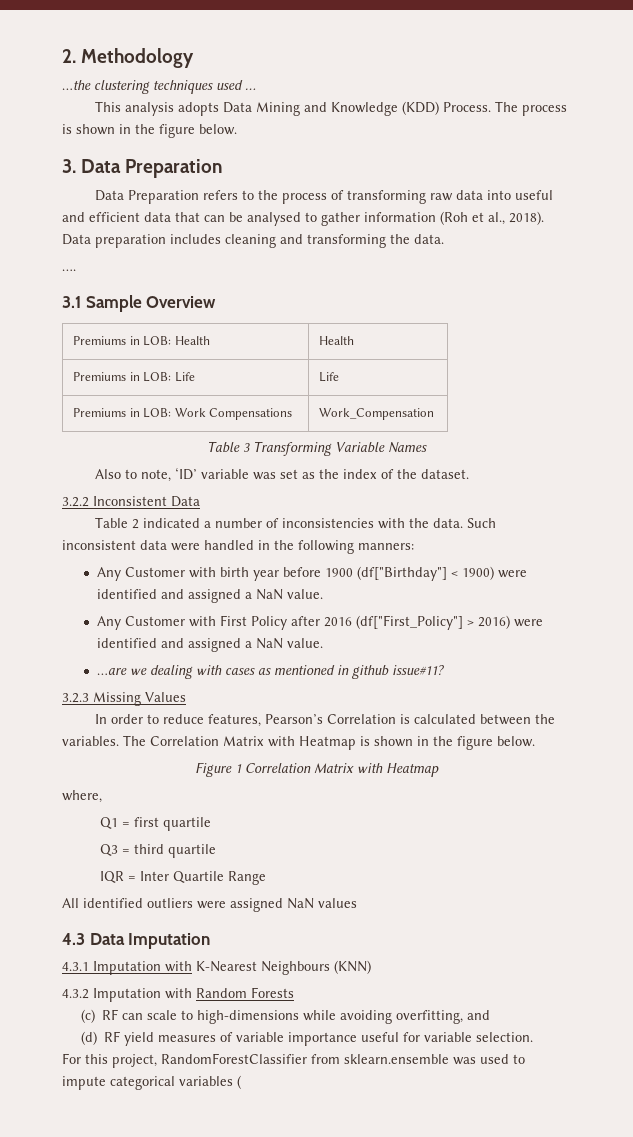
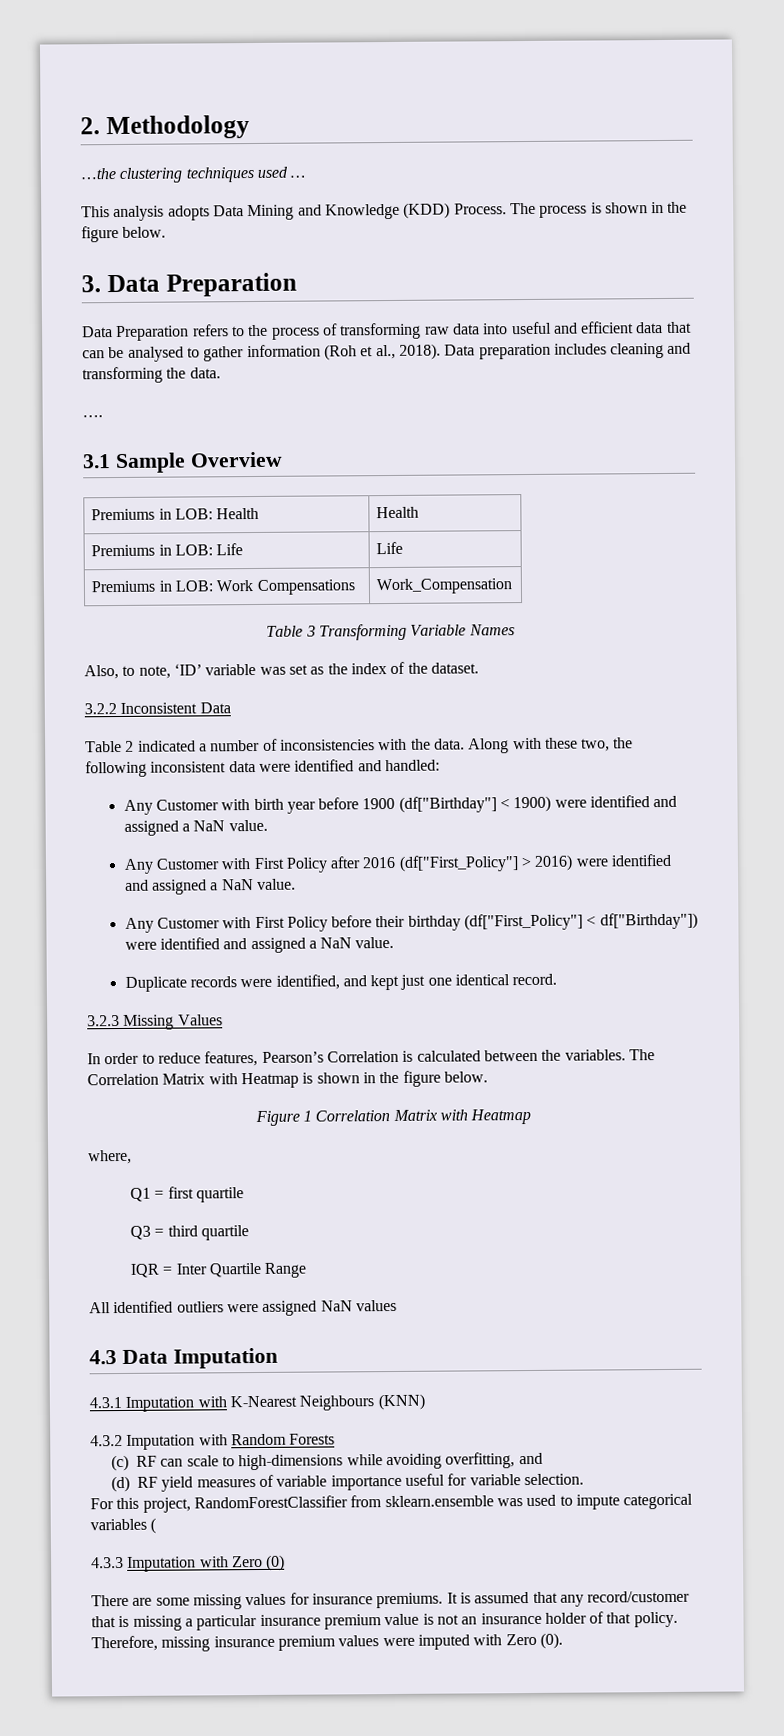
[94,469,121,479] Also -> [84,664,119,680] Also,
[466,518,496,528] [62,540,414,554] Such inconsistent data were handled in the following manners: -> [468,737,634,754] [85,759,440,778] Along with these two, the following inconsistent data were identified and handled:
[96,665,445,679] …are we dealing with cases as mentioned in github issue#11? -> [124,912,698,933] [124,936,395,954] [124,973,558,992] Any Customer with First Policy before their birthday (df["First_Policy"] < df["Birthday"]) were identified and assigned a NaN value. // Duplicate records were identified, and kept just one identical record.
(242, 1082) none -> [91,1554,286,1572] [91,1590,691,1610] [91,1611,678,1631] [91,1632,563,1652] // 4.3.3 Imputation with Zero (0) // There are some missing values for insurance premiums. It is assumed that any record/customer that is missing a particular insurance premium value is not an insurance holder of that policy. Therefore, missing insurance premium values were imputed with Zero (0).

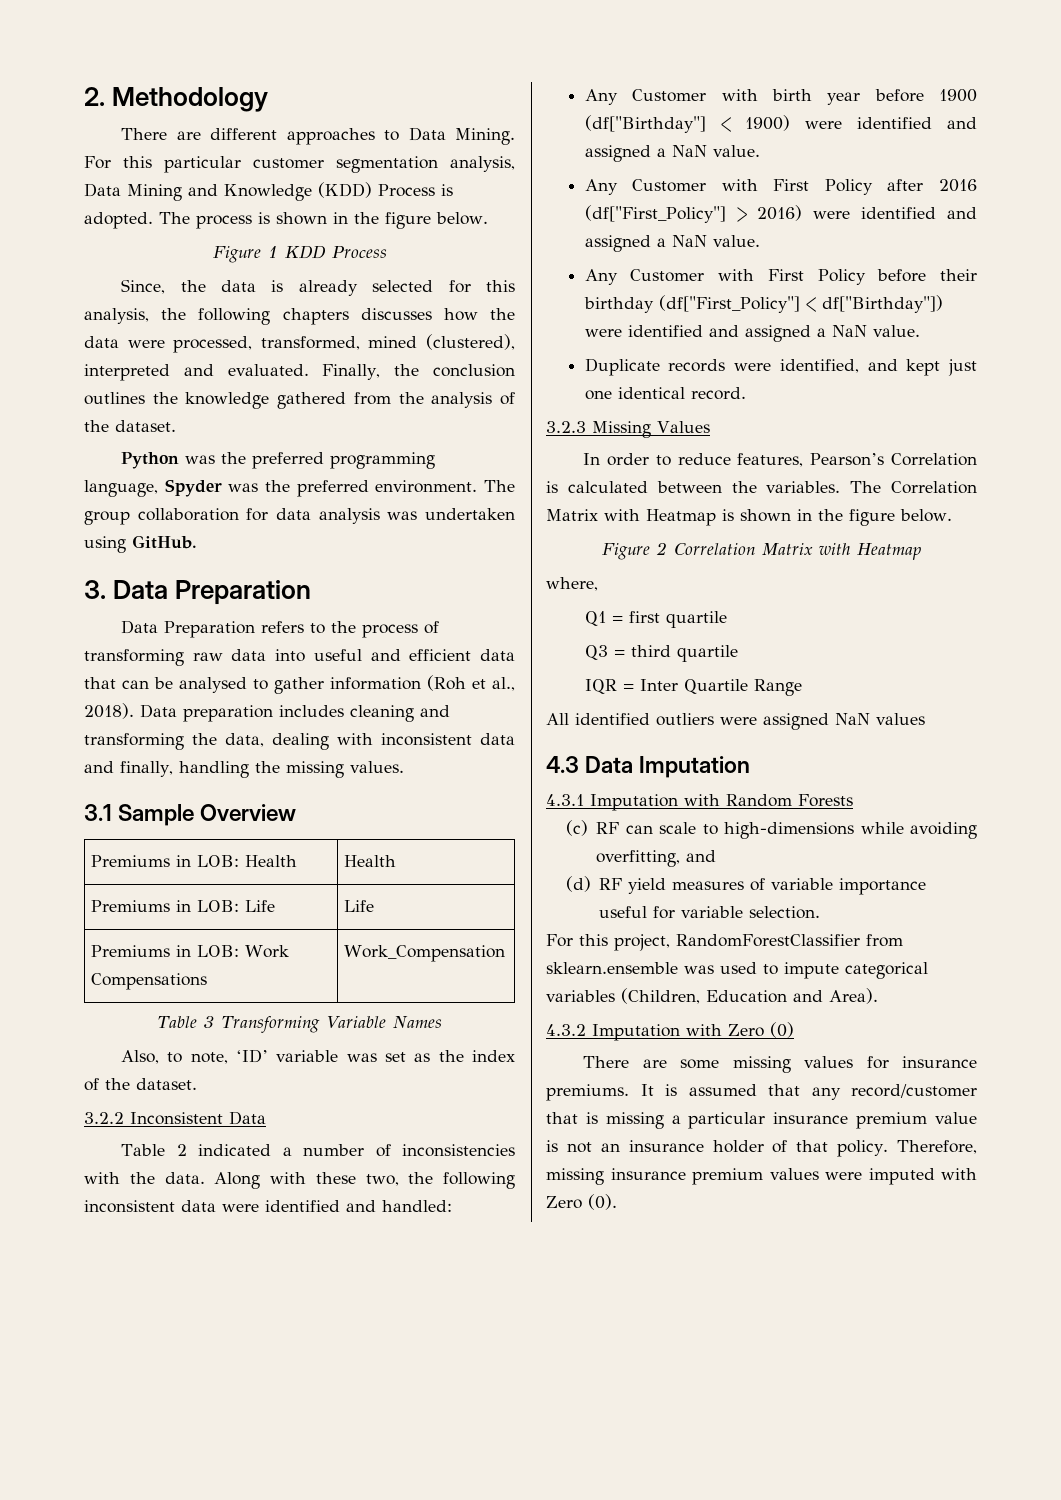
[80,166,306,183] [81,205,210,222] …the clustering techniques used … // This analysis adopts -> [121,127,515,145] [84,156,515,173] There are different approaches to Data Mining. For this particular customer segmentation analysis,
[453,203,507,215] Process. -> [378,184,453,197] [84,212,153,229] Process is adopted.
(167, 232) none -> [212,245,387,263] [121,279,515,296] [84,308,515,325] [84,334,515,353] [84,364,515,381] [84,392,515,409] [84,420,176,432] [121,452,436,469] [84,479,515,497] [84,508,515,525] [84,535,197,553] // Figure 1 KDD Process // Since, the data is already selected for this analysis, the following chapters discusses how the data were processed, transformed, mined (clustered), interpreted and evaluated. Finally, the conclusion outlines the knowledge gathered from the analysis of the dataset. // Python was the preferred programming language, Spyder was the preferred environment. The group collaboration for data analysis was undertaken using GitHub.
[189,367,221,379] [82,415,103,418] data. // …. -> [225,733,515,750] [84,761,404,778] data, dealing with inconsistent data and finally, handling the missing values.
[303,1110,313,1122] 1 -> [656,542,667,555] 2
[229,1393,425,1411] [90,1434,228,1450] K-Nearest Neighbours (KNN) // 4.3.2 Imputation with -> (720, 800) none
[150,1517,157,1534] [91,1556,124,1569] ( // 4.3.3 -> [621,988,878,1004] [546,1024,586,1036] (Children, Education and Area). // 4.3.2

